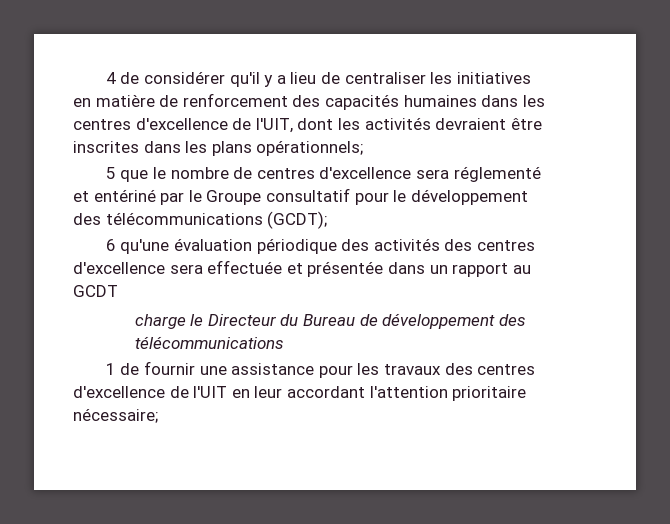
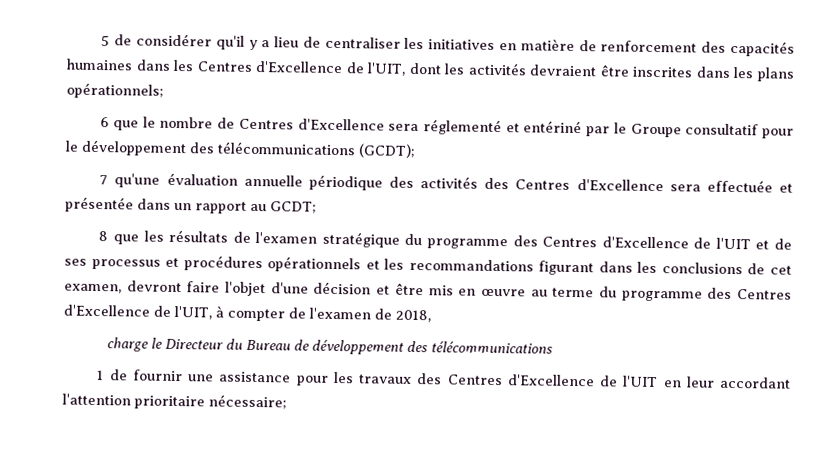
[105,72,116,84] 4 -> [101,35,111,47] 5
[73,118,228,130] centres d'excellence -> [196,60,344,74] Centres d'Excellence
[105,167,116,179] 5 -> [100,117,110,128] 6
[256,167,412,179] centres d'excellence -> [238,118,385,131] Centres d'Excellence
[105,239,116,251] 6 -> [99,175,109,186] 7
(253, 244) none -> [243,174,303,187] annuelle
[477,240,536,251] [73,262,165,274] centres d'excellence -> [515,179,664,192] Centres d'Excellence
[73,285,118,297] GCDT -> [270,201,317,214] [98,229,792,250] [64,255,793,276] [64,280,792,302] [63,304,431,323] GCDT; // 8 que les résultats de l'examen stratégique du programme des Centres d'Excellence de l'UIT et de ses processus et procédures opérationnels et les recommandations figurant dans les conclusions de cet examen, devront faire l'objet d'une décision et être mis en œuvre au terme du programme des Centres d'Excellence de l'UIT, à compter de l'examen de 2018,
[477,364,536,375] [73,386,165,398] centres d'excellence -> [446,374,595,387] Centres d'Excellence

